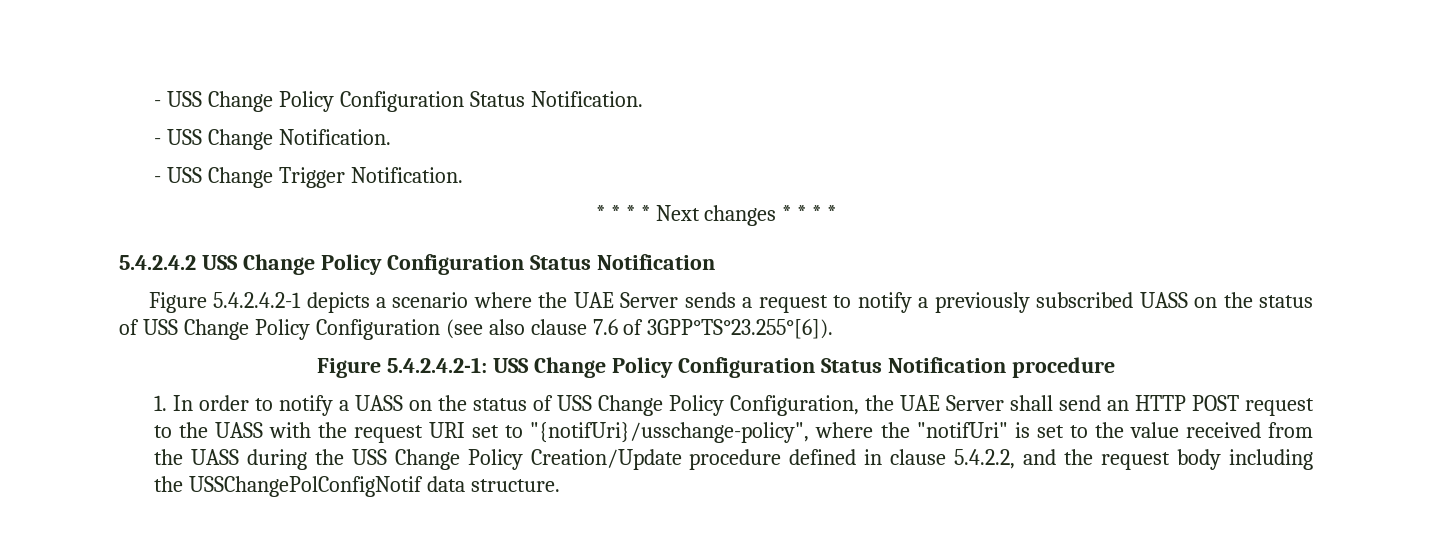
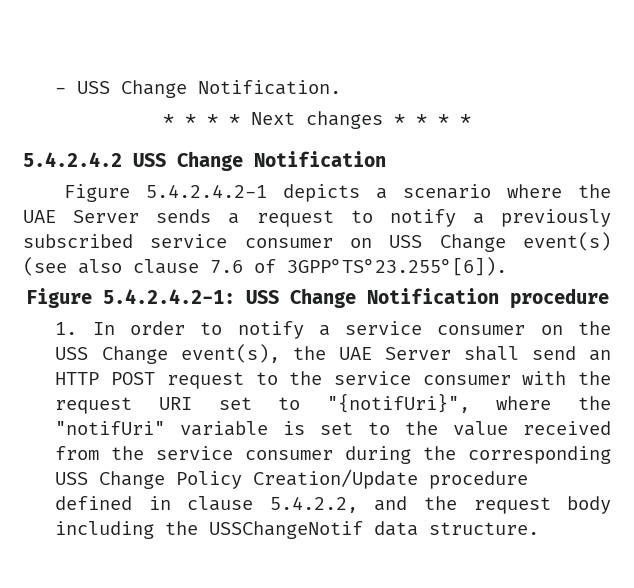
[153,91,643,112] [153,129,391,150] [153,167,345,188] - USS Change Policy Configuration Status Notification. // - USS Change Notification. // - USS Change Trigger -> [55,80,188,98] - USS Change
[320,254,591,275] Policy Configuration Status -> (243, 161) none
[1139,292,1313,308] [119,319,440,340] UASS on the status of USS Change Policy Configuration -> [150,232,611,252] service consumer on USS Change event(s)
[612,357,882,378] Policy Configuration Status -> (356, 298) none
[354,395,859,416] UASS on the status of USS Change Policy Configuration, -> [345,321,612,335] [55,344,280,364] service consumer on the USS Change event(s),
[215,422,264,438] UASS -> [333,371,511,385] service consumer
[530,422,810,443] "{notifUri}/usschange-policy", -> [326,393,470,413] "{notifUri}",
(1008, 430) none -> [180,421,269,436] variable
[190,449,239,465] UASS -> [156,446,334,460] service consumer
(344, 457) none -> [468,446,611,464] corresponding
[188,476,423,497] USSChangePolConfigNotif -> [209,521,364,539] USSChangeNotif

